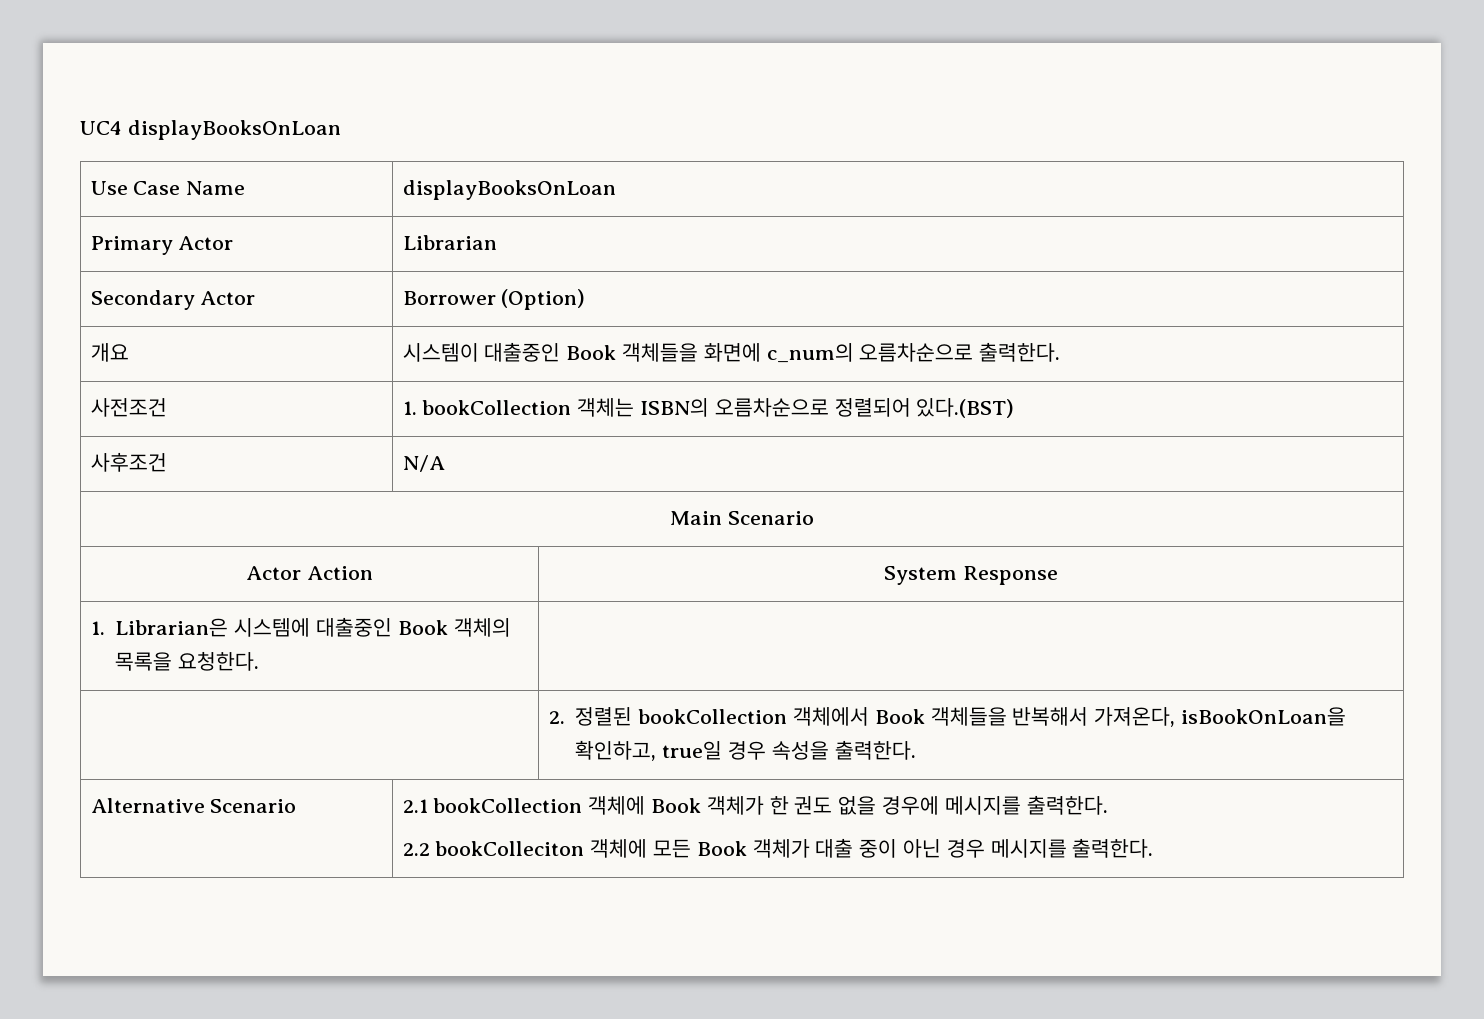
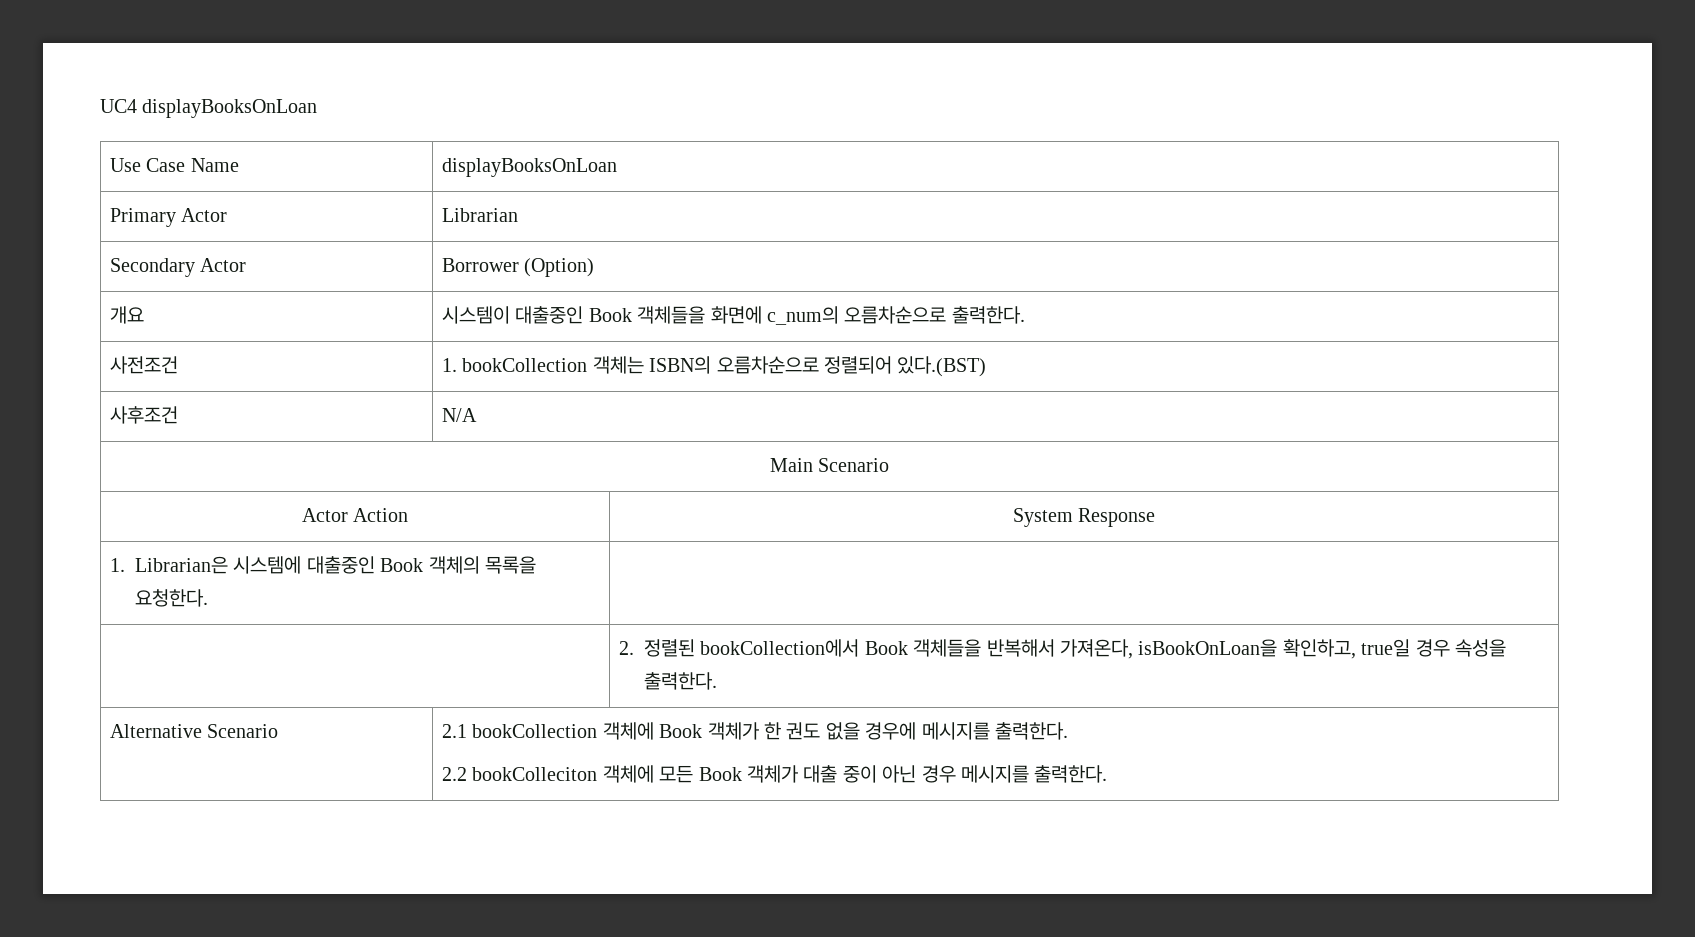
[638,707,869,726] bookCollection 객체에서 -> [700,639,860,657] bookCollection에서

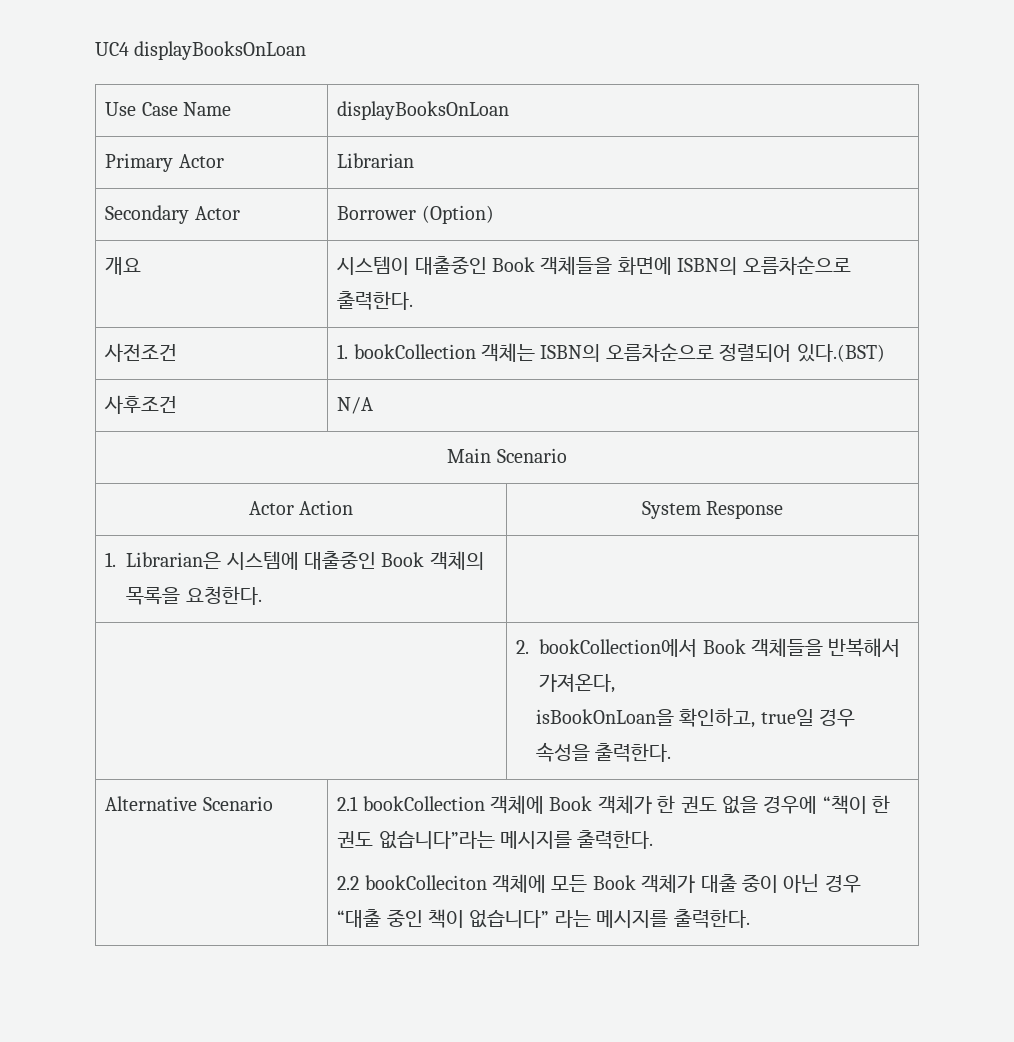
[766,306,839,325] c_num의 -> [677,257,738,275] ISBN의
[643,639,695,657] 정렬된 -> (530, 647) none
(1133, 649) none -> (616, 683) //
(917, 731) none -> [822,795,891,814] [337,831,495,849] “책이 한 권도 없습니다”라는
(956, 774) none -> [337,909,591,928] “대출 중인 책이 없습니다” 라는

